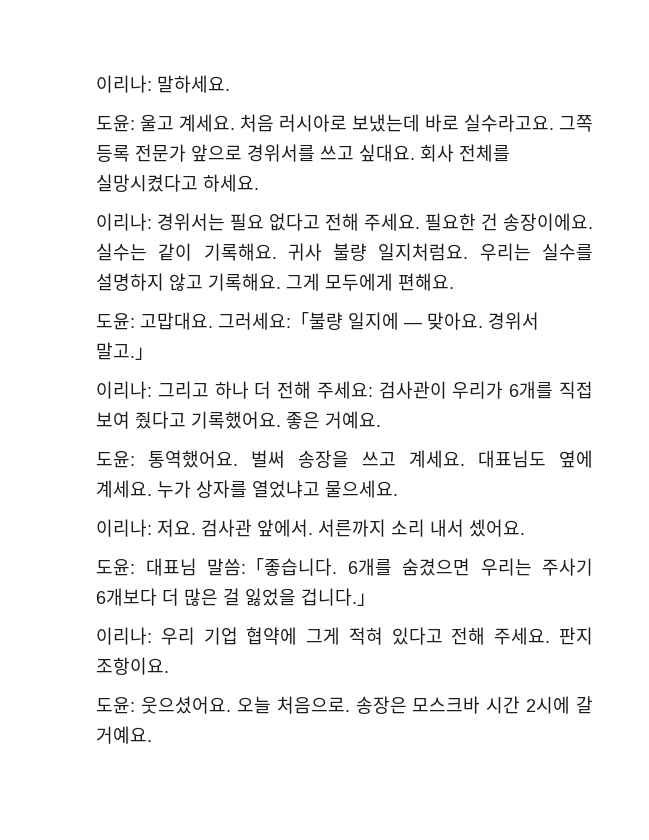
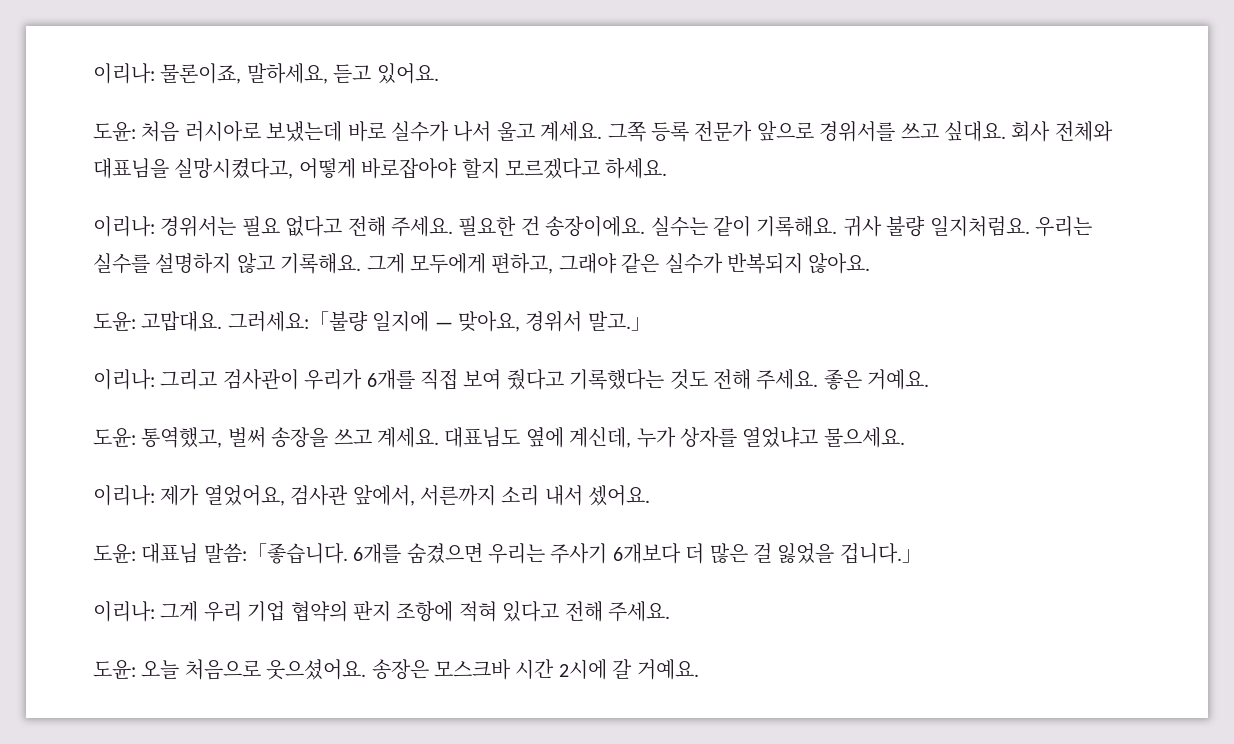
[96,75,230,93] [96,114,235,132] 이리나: 말하세요. // 도윤: 울고 계세요. -> [93,63,439,84] [93,122,136,141] 이리나: 물론이죠, 말하세요, 듣고 있어요. // 도윤:
[464,114,554,132] 실수라고요. -> [391,121,603,142] 실수가 나서 울고 계세요.
[459,144,510,162] [96,174,198,192] 전체를 실망시켰다고 -> [1054,121,1113,142] [93,158,600,179] 전체와 대표님을 실망시켰다고, 어떻게 바로잡아야 할지 모르겠다고
[398,273,454,291] 편해요. -> [491,253,871,274] 편하고, 그래야 같은 실수가 반복되지 않아요.
[427,312,483,330] 맞아요. -> [457,311,520,332] 맞아요,
[214,381,373,399] 하나 더 전해 주세요: -> (218, 379) none
[191,411,281,429] 기록했어요. -> [569,369,819,390] 기록했다는 것도 전해 주세요.
[148,450,238,468] 통역했어요. -> [141,427,223,448] 통역했고,
[96,480,152,498] 계세요. -> [569,427,632,448] 계신데,
[157,519,313,537] 저요. 검사관 앞에서. -> [160,485,415,506] 제가 열었어요, 검사관 앞에서,
(152, 636) none -> [160,601,199,622] 그게
[246,627,341,645] 협약에 그게 -> [290,601,454,622] 협약의 판지 조항에
[559,627,593,645] [96,657,169,675] [96,696,350,714] 판지 조항이요. // 도윤: 웃으셨어요. 오늘 처음으로. -> [93,659,367,680] // 도윤: 오늘 처음으로 웃으셨어요.

